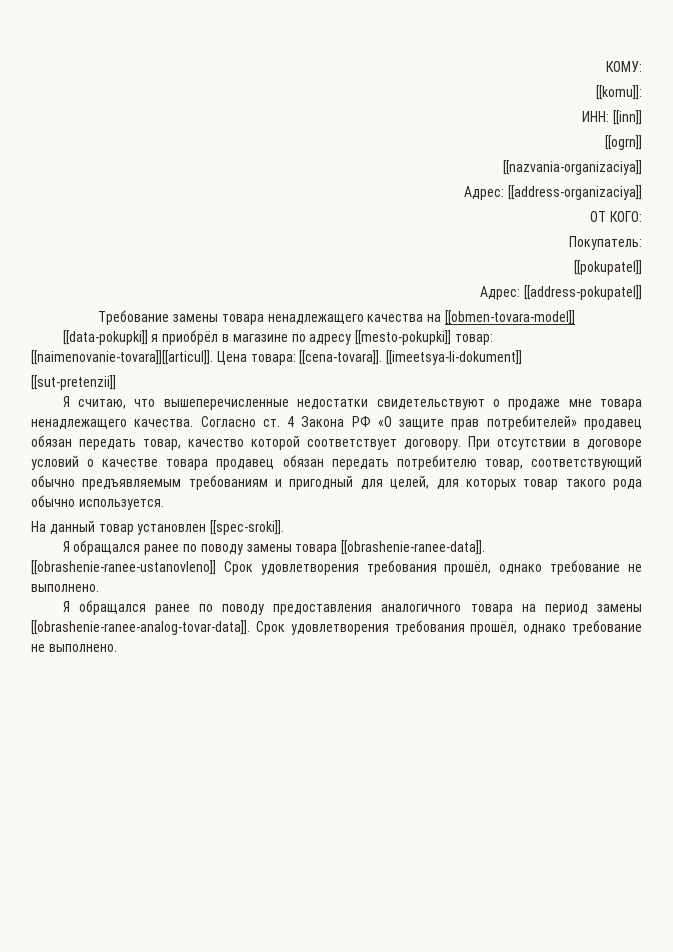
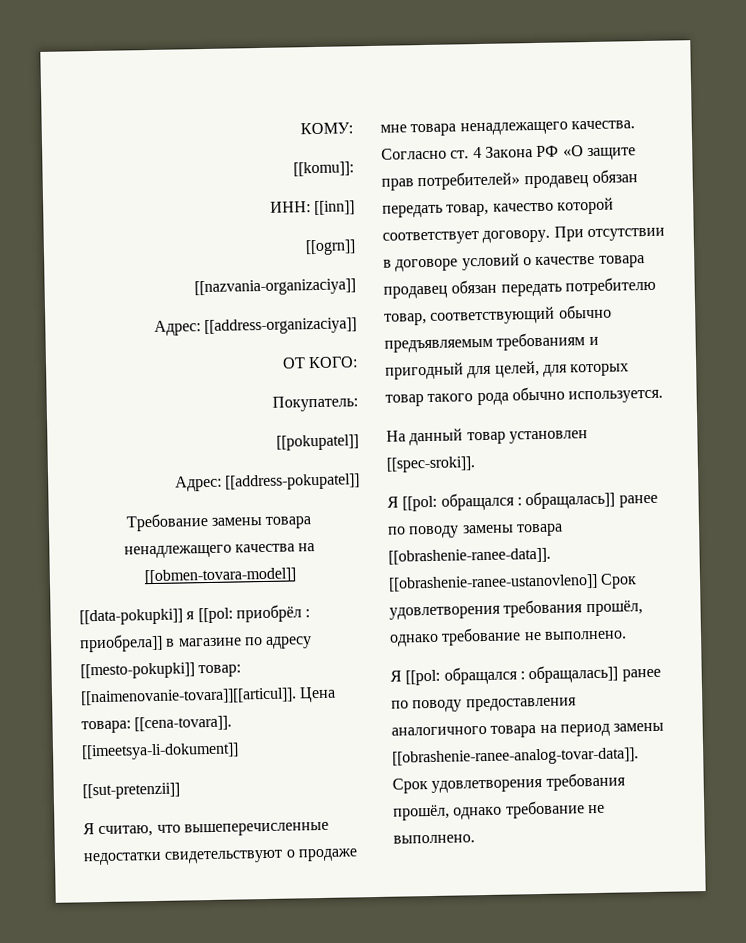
[162,330,219,345] приобрёл -> [197,604,311,624] [79,633,163,653] [[pol: приобрёл : приобрела]]
[73,540,141,555] обращался -> [402,490,616,512] [[pol: обращался : обращалась]]
[78,600,146,615] обращался -> [405,664,619,686] [[pol: обращался : обращалась]]

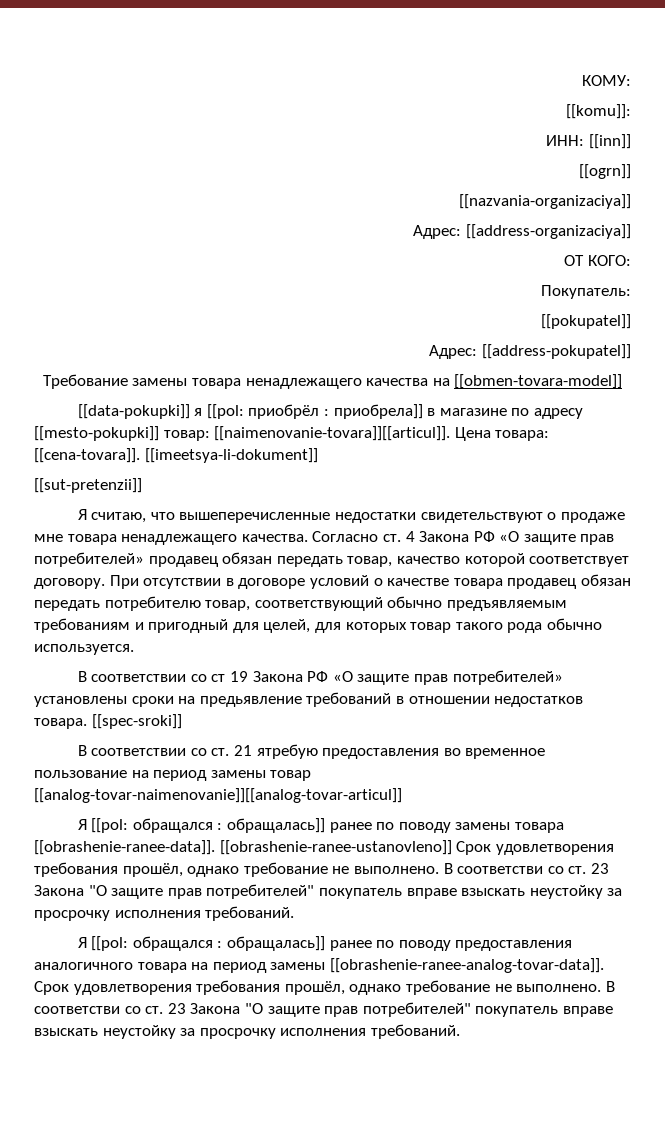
[386,428,588,446] [386,456,476,473] На данный товар установлен [[spec-sroki]]. -> [77,670,563,685] [34,692,584,707] [34,714,182,729] [77,744,546,759] [34,770,312,781] [34,788,402,803] В соответствии со ст 19 Закона РФ «О защите прав потребителей» установлены сроки на предьявление требований в отношении недостатков товара. [[spec-sroki]] // В соответствии со ст. 21 ятребую предоставления во временное пользование на период замены товар [[analog-tovar-naimenovanie]][[analog-tovar-articul]]
(627, 635) none -> [443,863,609,874] [34,884,623,899] [34,906,295,921] В соответстви со ст. 23 Закона "О защите прав потребителей" покупатель вправе взыскать неустойку за просрочку исполнения требований.
(475, 839) none -> [605,981,615,992] [34,1002,613,1017] [34,1024,460,1039] В соответстви со ст. 23 Закона "О защите прав потребителей" покупатель вправе взыскать неустойку за просрочку исполнения требований.

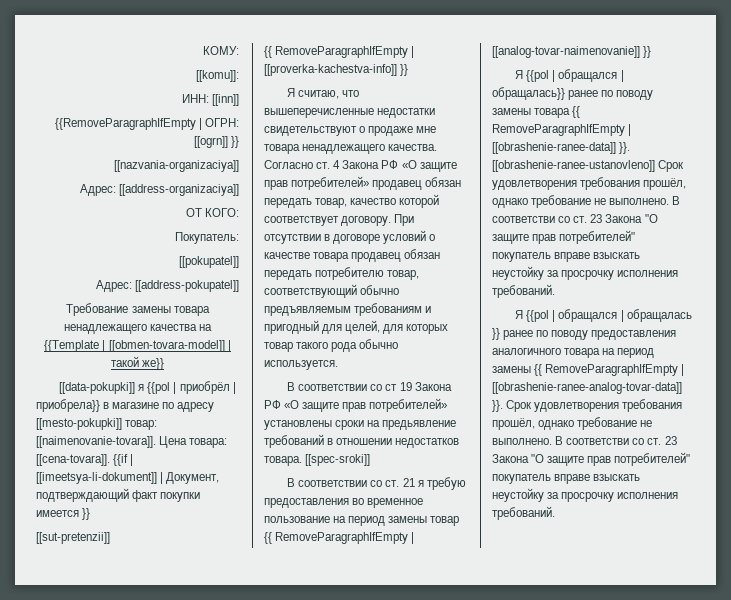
(631, 141) none -> [54,118,239,130] {{RemoveParagraphIfEmpty | ОГРН:
(631, 171) none -> [230,136,239,148] }}
(450, 382) none -> [44,340,106,352] {{Template |
(623, 381) none -> [227,340,231,352] [110,356,165,370] | такой же}}
[206,404,423,419] [[pol: приобрёл : приобрела]] -> [147,381,236,394] [36,399,100,412] {{pol | приобрёл | приобрела}}
[214,426,451,441] [[naimenovanie-tovara]][[articul]]. -> [36,436,156,448] [[naimenovanie-tovara]].
(140, 455) none -> [113,454,134,466] {{if |
[34,478,142,493] // [[sut-pretenzii]] -> [160,472,220,484] [36,488,201,502] [36,508,91,520] [36,532,110,544] [264,46,415,58] [264,64,409,76] | Документ, подтверждающий факт покупки имеется }} // [[sut-pretenzii]] // {{ RemoveParagraphIfEmpty | [[proverka-kachestva-info]] }}
[256,744,318,759] ятребую -> [417,477,466,490] я требую
[34,788,402,803] [77,818,326,833] [[analog-tovar-naimenovanie]][[analog-tovar-articul]] // Я [[pol: обращался : обращалась]] -> [264,532,415,544] [492,46,652,58] [515,69,624,82] [492,87,565,100] {{ RemoveParagraphIfEmpty | [[analog-tovar-naimenovanie]] }} // Я {{pol | обращался | обращалась}}
[34,840,215,855] [[obrashenie-ranee-data]]. -> [572,106,581,118] [492,124,632,136] [492,142,631,154] {{ RemoveParagraphIfEmpty | [[obrashenie-ranee-data]] }}.
[91,936,326,951] [[pol: обращался : обращалась]] -> [526,309,692,322] [492,328,500,340] {{pol | обращался | обращалась }}
[329,958,604,973] [[obrashenie-ranee-analog-tovar-data]]. -> [534,364,685,376] [492,382,682,394] [492,400,503,412] {{ RemoveParagraphIfEmpty | [[obrashenie-ranee-analog-tovar-data]] }}.

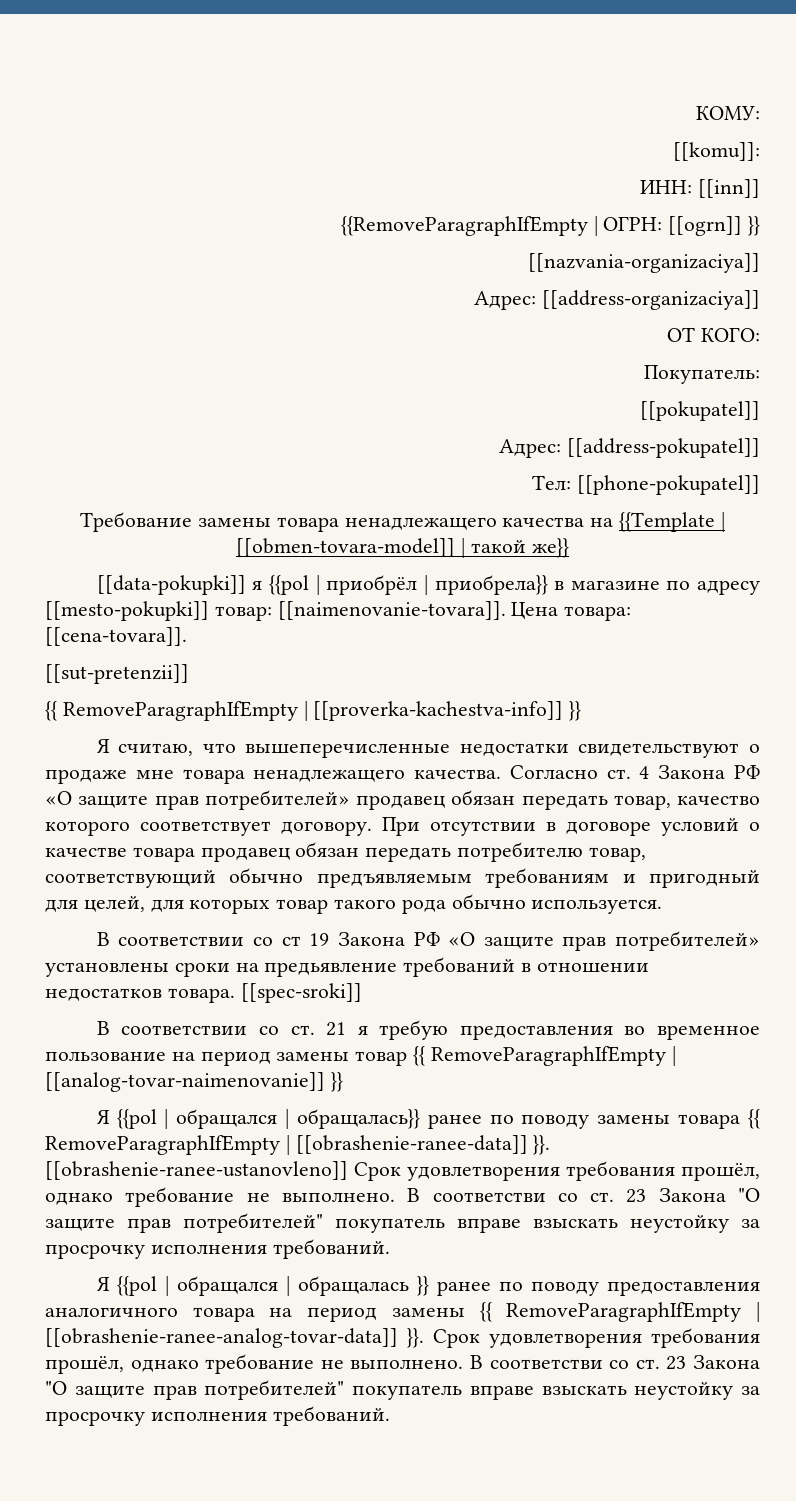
(239, 286) none -> [532,475,760,495] // Тел: [[phone-pokupatel]]
[113,454,134,466] [36,472,220,484] [36,488,201,502] [36,508,91,520] {{if | [[imeetsya-li-dokument]] | Документ, подтверждающий факт покупки имеется }} -> (187, 636) none
[399,194,440,208] которой -> [45,821,130,836] которого

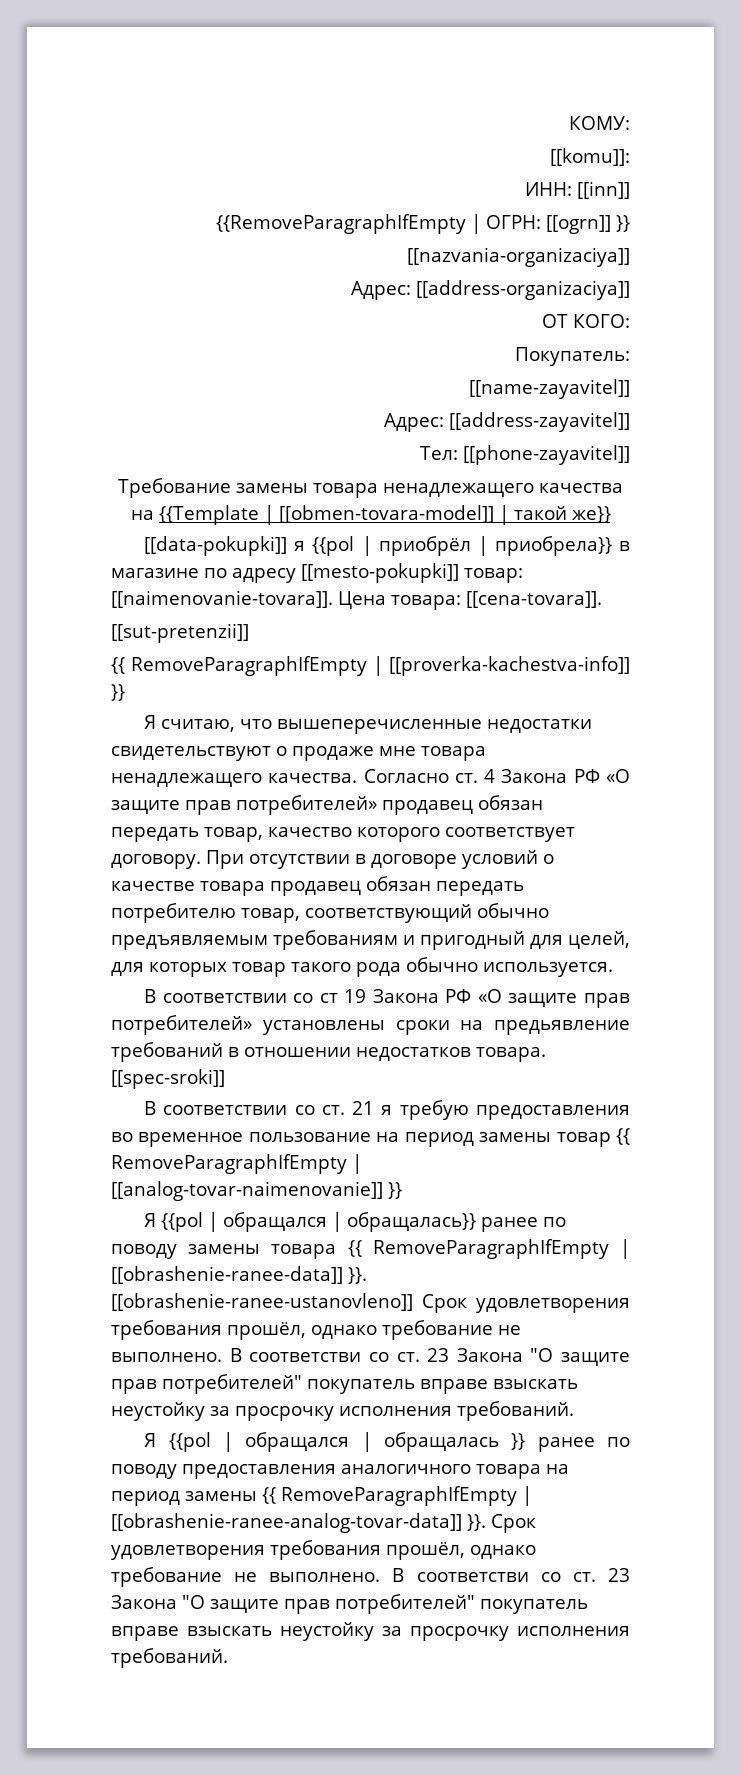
[640,401,760,421] [499,438,760,458] [[pokupatel]] // Адрес: [[address-pokupatel]] -> [469,379,630,399] [384,412,630,432] [[name-zayavitel]] // Адрес: [[address-zayavitel]]
[576,475,760,495] [[phone-pokupatel]] -> [463,445,630,465] [[phone-zayavitel]]

